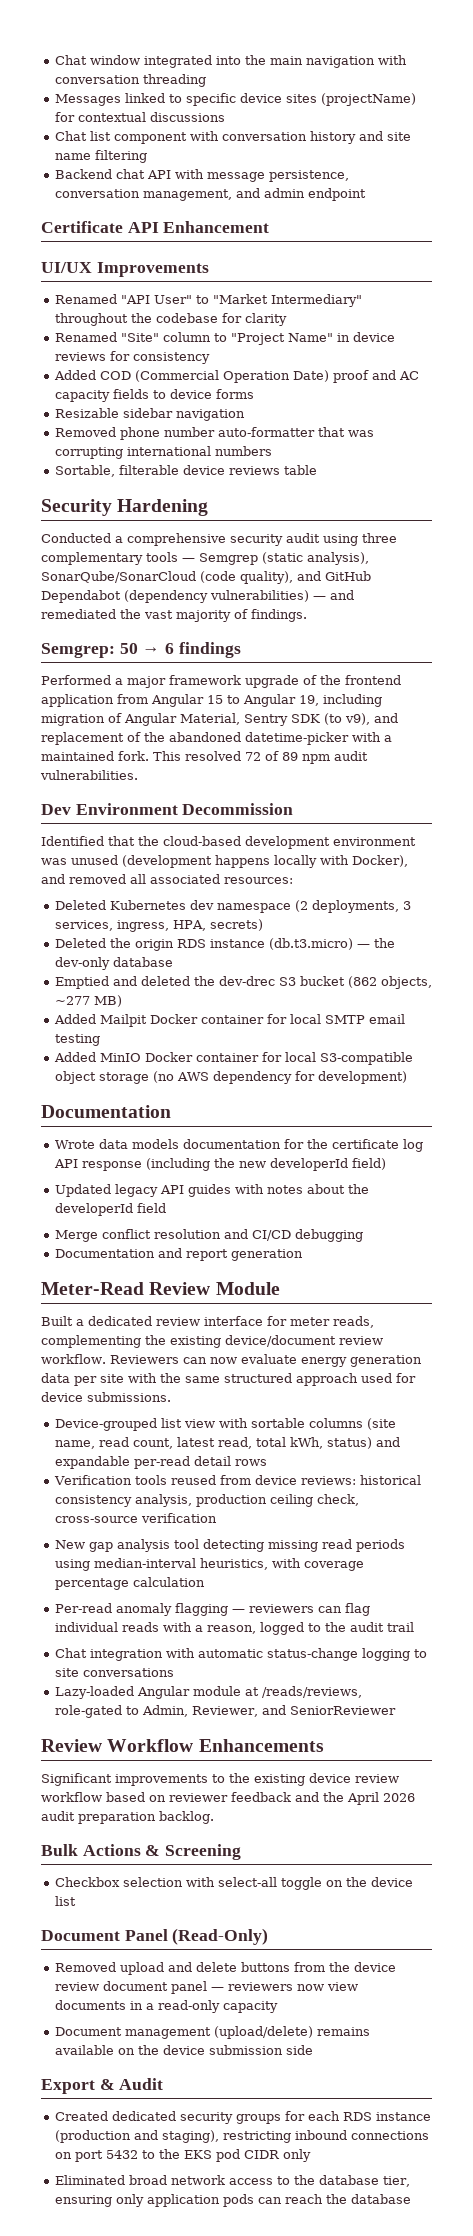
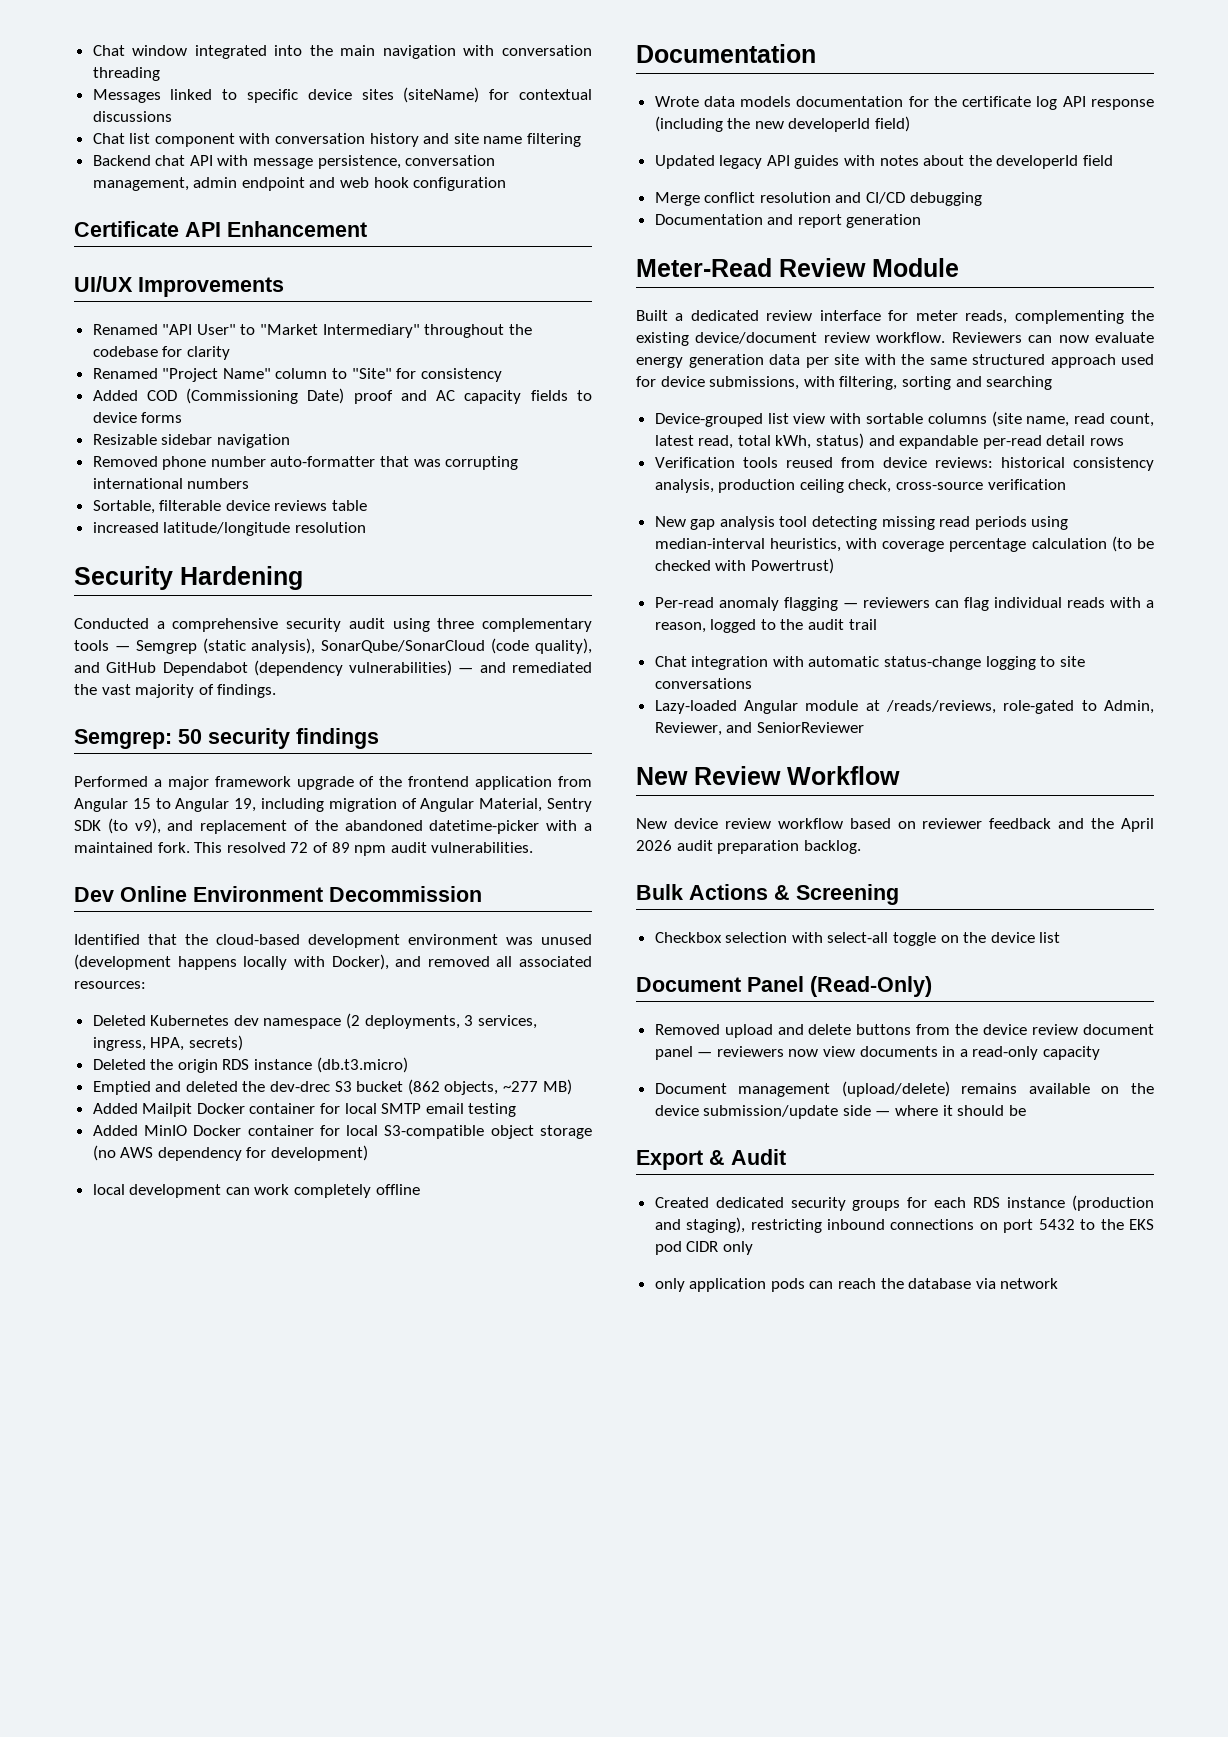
[320,93,416,106] (projectName) -> [403,87,480,103] (siteName)
[235,188,260,198] and -> (189, 184) none
(366, 194) none -> [309,177,507,191] and web hook configuration
[120,332,395,345] [54,352,106,361] "Site" column to "Project Name" in device reviews -> [162,368,392,382] "Project Name" column to "Site"
[134,370,290,383] (Commercial Operation -> [186,388,299,404] (Commissioning
(317, 470) none -> [92,522,366,536] // increased latitude/longitude resolution
[142,643,175,654] → 6 -> [208,728,290,749] security
(71, 809) none -> [120,886,187,902] Online
[356,938,395,948] [54,957,173,970] — the dev-only database -> (408, 1065) none
(407, 1077) none -> [92,1184,420,1198] // local development can work completely offline
[87,1392,171,1402] submissions. -> [709,376,1053,390] submissions, with filtering, sorting and searching
(205, 1582) none -> [1111,536,1154,552] [654,558,834,574] (to be checked with Powertrust)
(396, 1710) none -> [636,767,688,785] New
[198,1739,324,1752] [41,1773,305,1786] Enhancements // Significant improvements to the existing -> [636,818,667,829] // New
[208,2045,283,2055] submission -> [703,1105,839,1119] submission/update
(313, 2050) none -> [875,1105,1026,1116] — where it should be
[54,2175,410,2187] [54,2195,112,2207] Eliminated broad network access to the database tier, ensuring -> (753, 1248) none
(411, 2199) none -> [975,1278,1059,1289] via network

